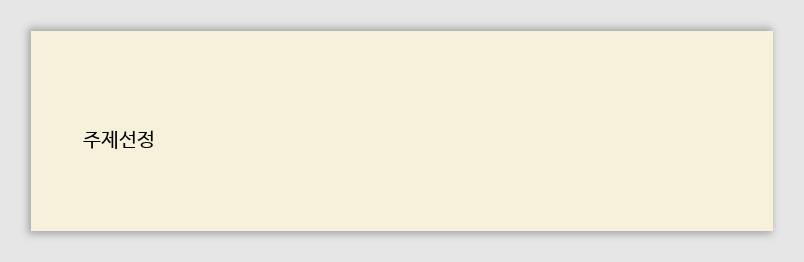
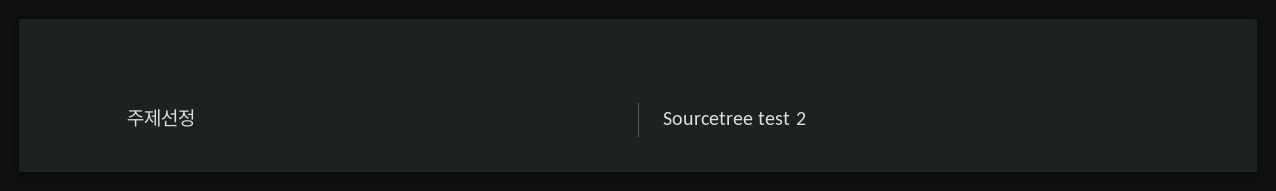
(155, 139) none -> [663,112,806,125] // Sourcetree test 2

